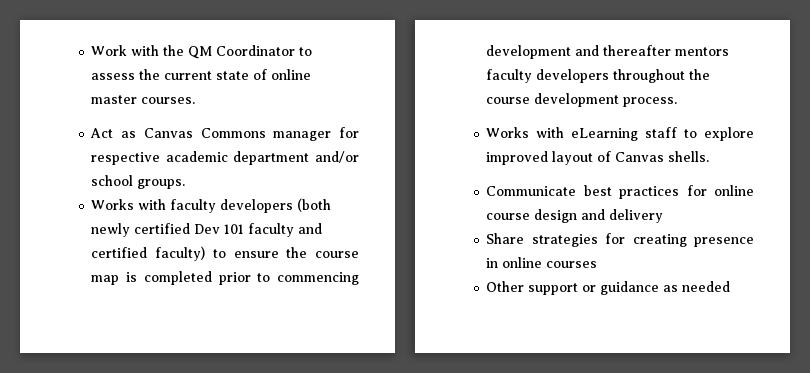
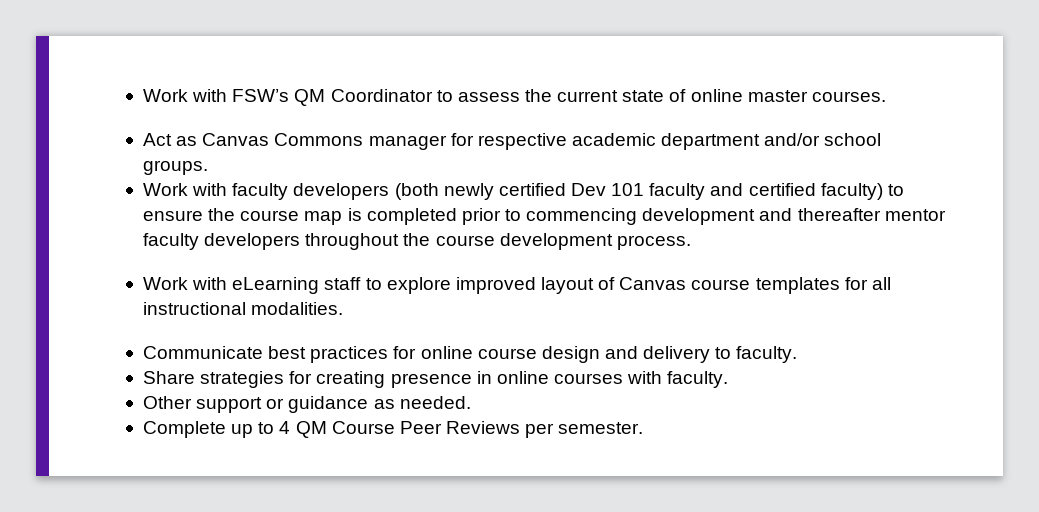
[91,45,185,56] Work with the -> [143,89,290,102] Work with FSW’s
[91,199,135,210] Works -> [143,183,189,196] Work
[675,47,730,56] mentors -> [884,209,946,221] mentor
[486,127,530,138] Works -> [143,277,189,290] Work
[668,151,710,162] shells. -> [691,277,891,294] [143,302,344,315] course templates for all instructional modalities.
(664, 216) none -> [715,346,798,363] to faculty.
(598, 264) none -> [627,371,729,388] with faculty.
[682,281,731,292] needed -> [399,396,471,409] [143,421,644,438] needed. // Complete up to 4 QM Course Peer Reviews per semester.

